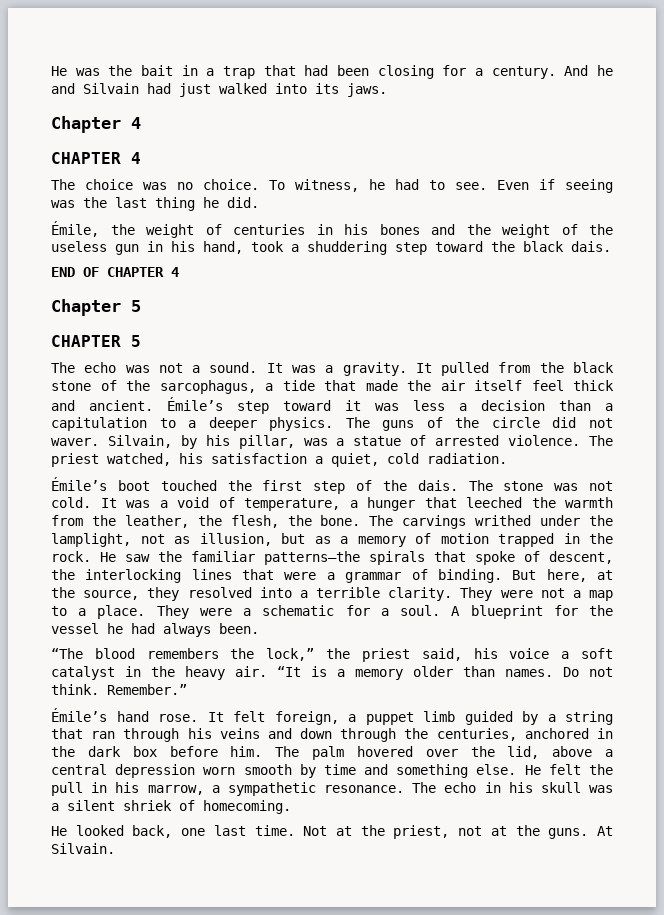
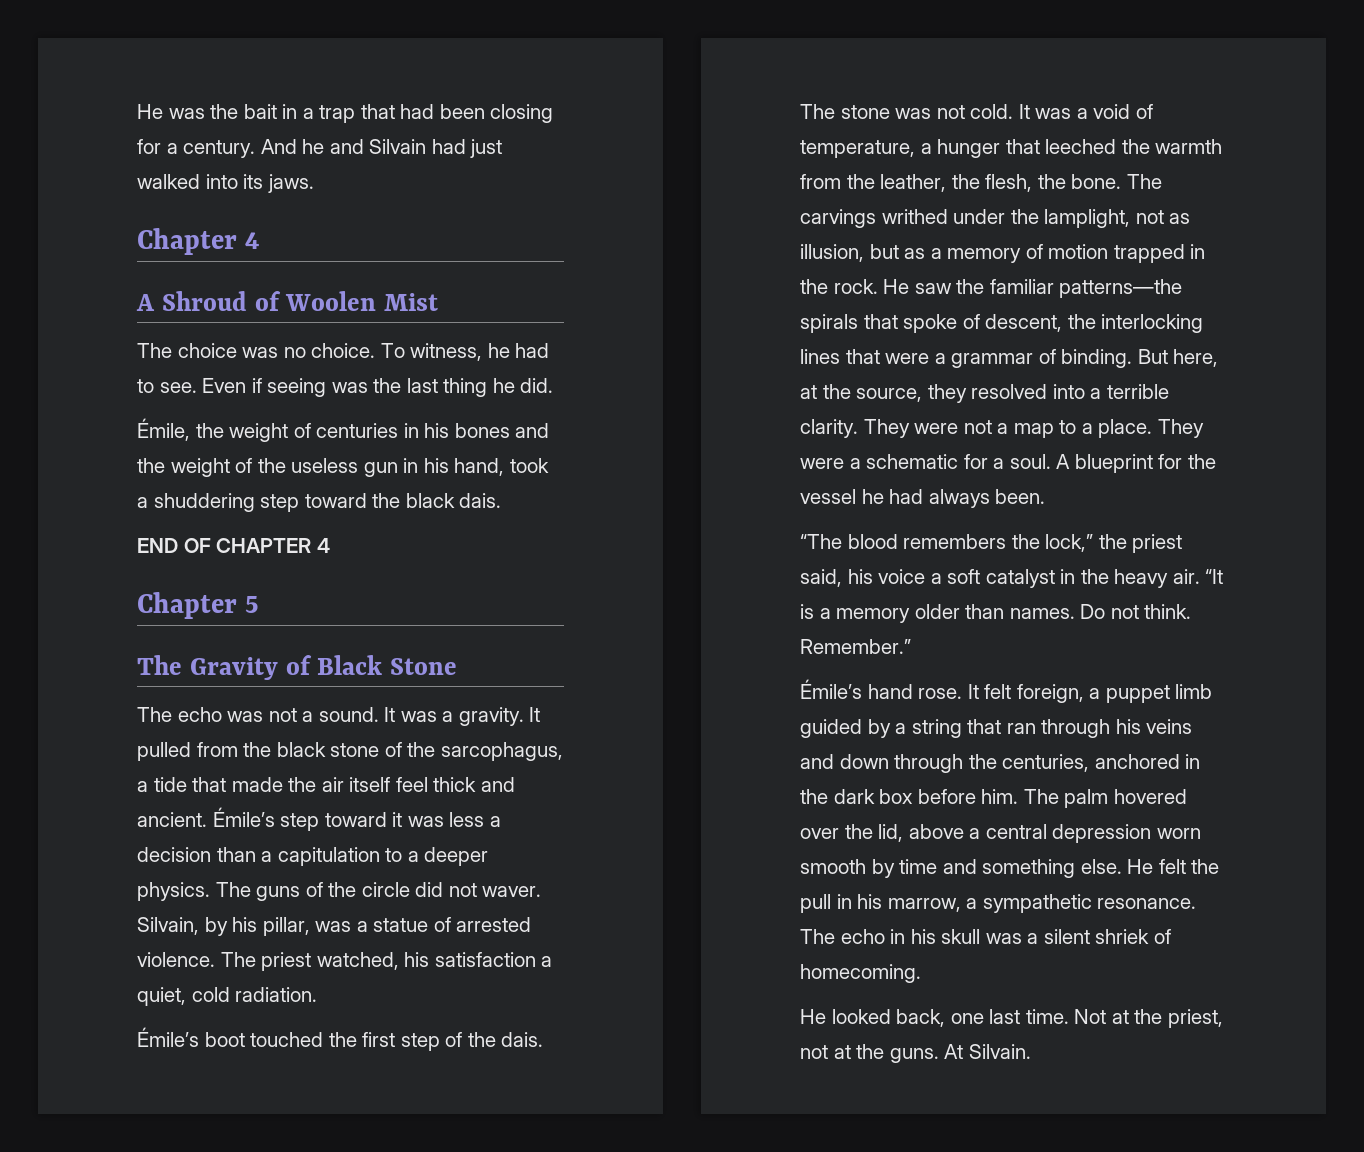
[51,152,141,164] CHAPTER 4 -> [136,291,439,311] A Shroud of Woolen Mist
[51,335,141,347] CHAPTER 5 -> [137,655,458,680] The Gravity of Black Stone

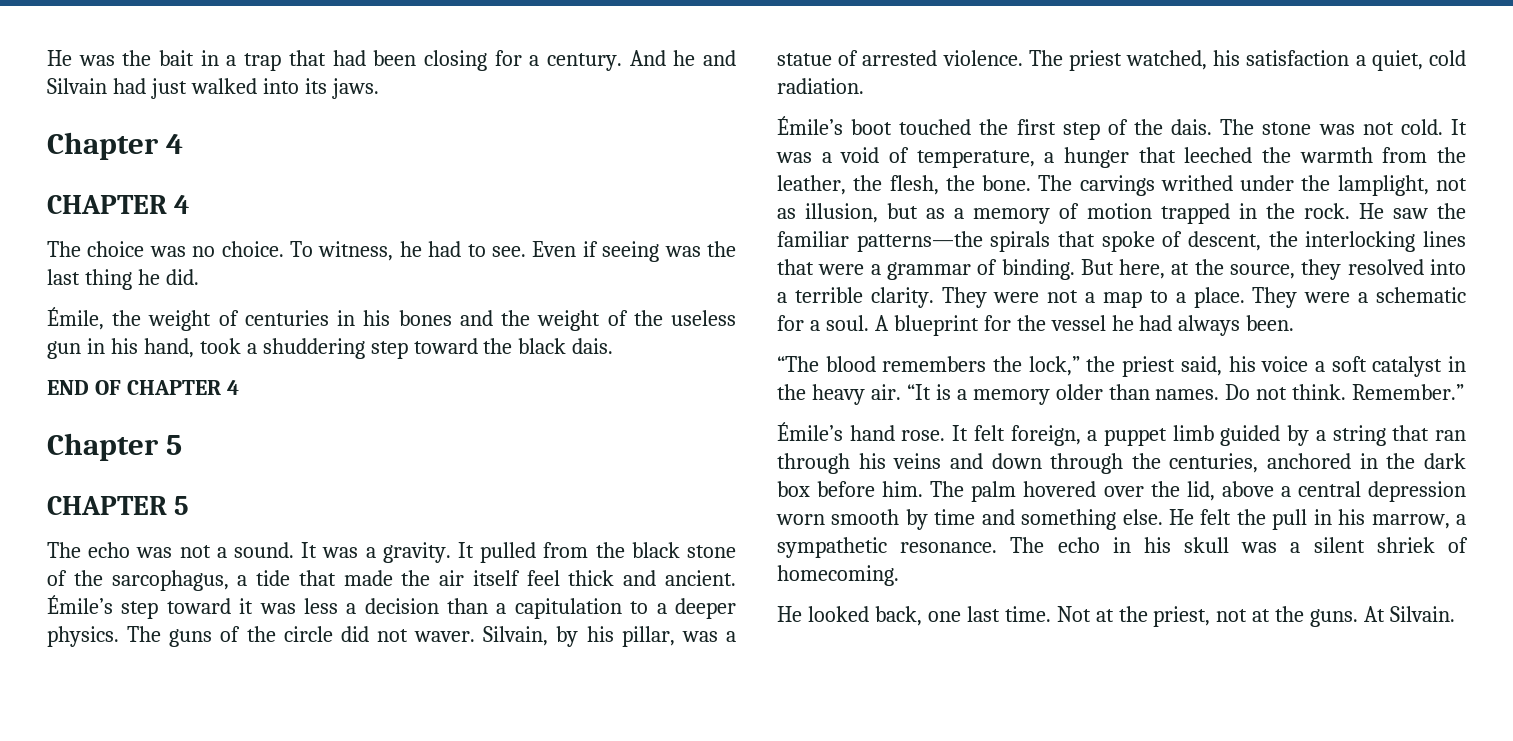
[136,291,439,311] A Shroud of Woolen Mist -> [47,195,190,214] CHAPTER 4
[137,655,458,680] The Gravity of Black Stone -> [47,496,190,515] CHAPTER 5

